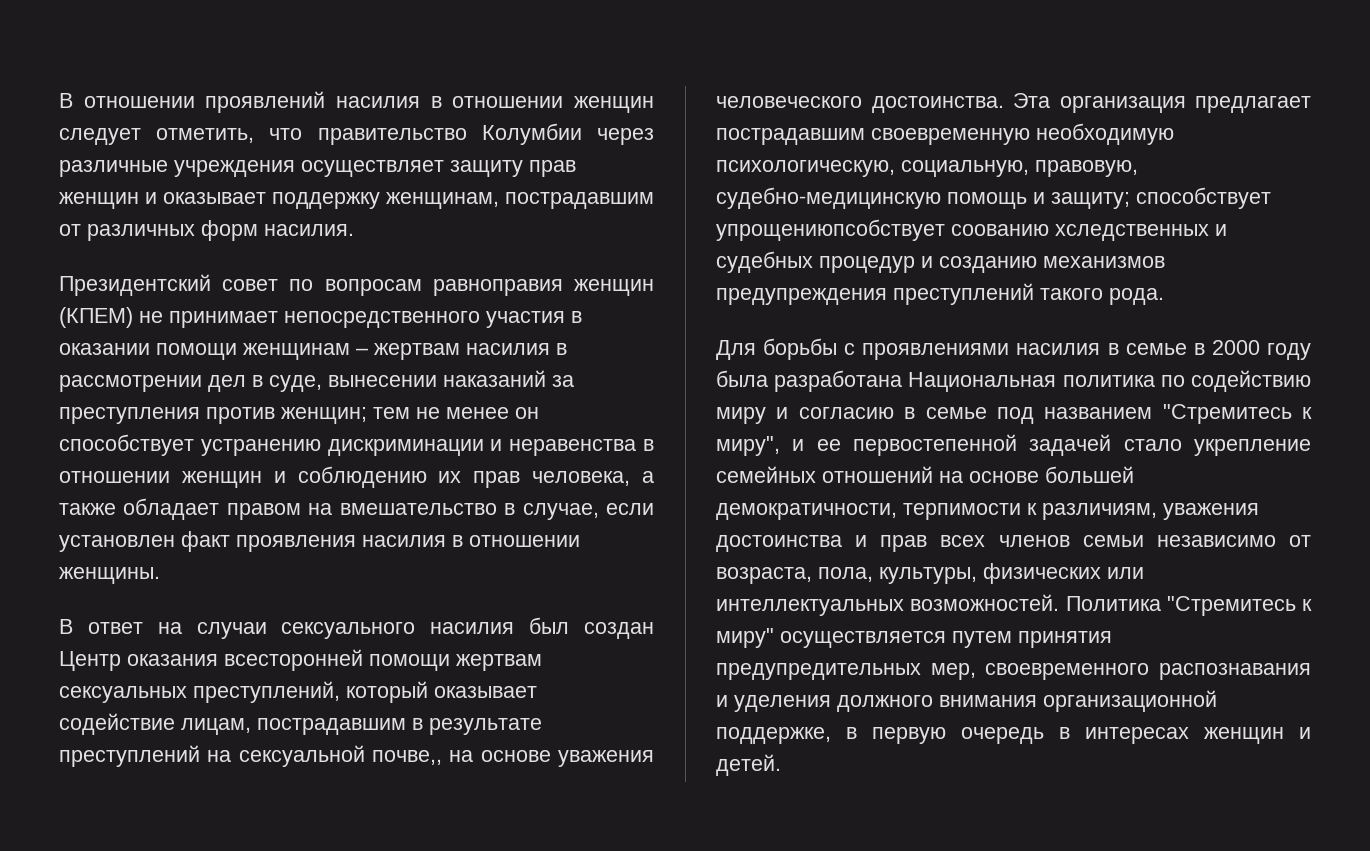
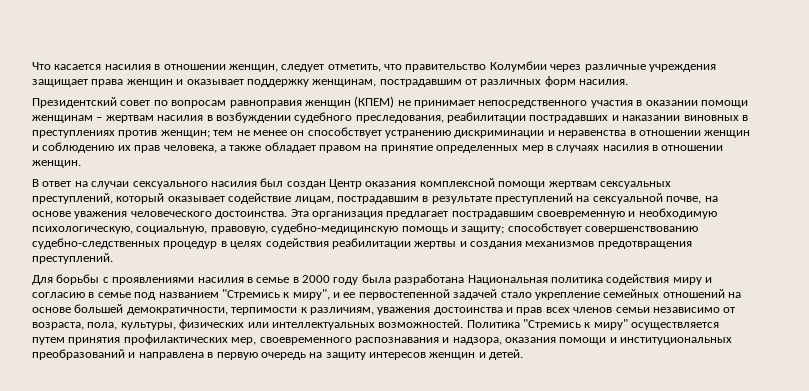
[59,91,654,113] В отношении проявлений насилия в отношении женщин -> [32,62,278,72] Что касается насилия в отношении женщин,
[301,160,576,177] осуществляет защиту прав -> [32,79,124,87] защищает права
[59,370,574,392] [59,407,200,424] рассмотрении дел в суде, вынесении наказаний за преступления -> [215,112,748,123] [32,130,115,138] возбуждении судебного преследования, реабилитации пострадавших и наказании виновных в преступлениях
[339,503,655,520] [59,531,580,552] [59,567,160,584] вмешательство в случае, если установлен факт проявления насилия в отношении женщины. -> [380,145,724,153] [32,160,81,168] принятие определенных мер в случаях насилия в отношении женщин.
[224,649,363,671] всесторонней -> [419,178,495,187] комплексной
[372,750,442,765] почве,, -> [666,196,702,204] почве,
(1030, 136) none -> [628,211,636,217] и
[716,219,1227,241] [716,251,1165,273] [716,283,1164,305] упрощениюпсобствует соованию хследственных и судебных процедур и созданию механизмов предупреждения преступлений такого рода. -> [585,226,698,234] [32,238,692,249] [32,253,113,264] совершенствованию судебно-следственных процедур в целях содействия реабилитации жертвы и создания механизмов предотвращения преступлений.
[1160,370,1311,392] по содействию -> [606,274,670,285] содействия
[1162,404,1292,424] "Стремитесь -> [221,289,280,300] "Стремись
[1166,596,1296,616] "Стремитесь -> [523,319,581,330] "Стремись
[716,663,921,680] предупредительных -> [123,334,228,345] профилактических
[734,690,1217,712] [716,727,1189,744] уделения должного внимания организационной поддержке, в первую очередь в интересах -> [452,337,733,345] [32,349,426,360] надзора, оказания помощи и институциональных преобразований и направлена в первую очередь на защиту интересов

